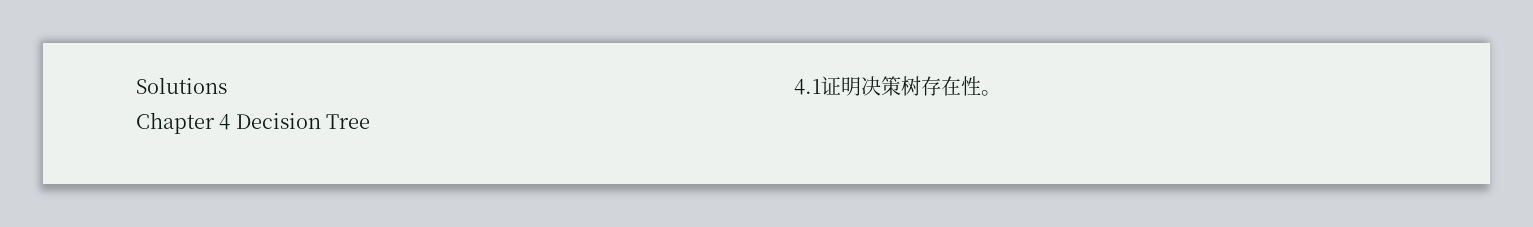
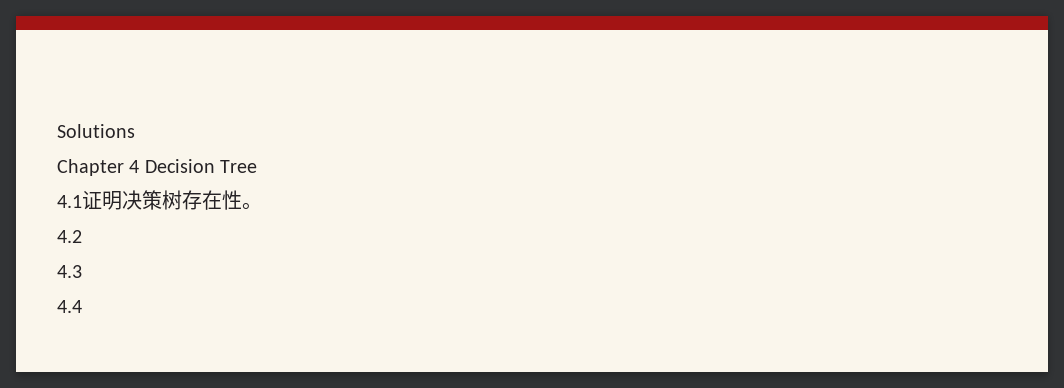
(1001, 93) none -> [57,230,82,243] [57,265,82,278] [57,300,82,313] // 4.2 // 4.3 // 4.4

